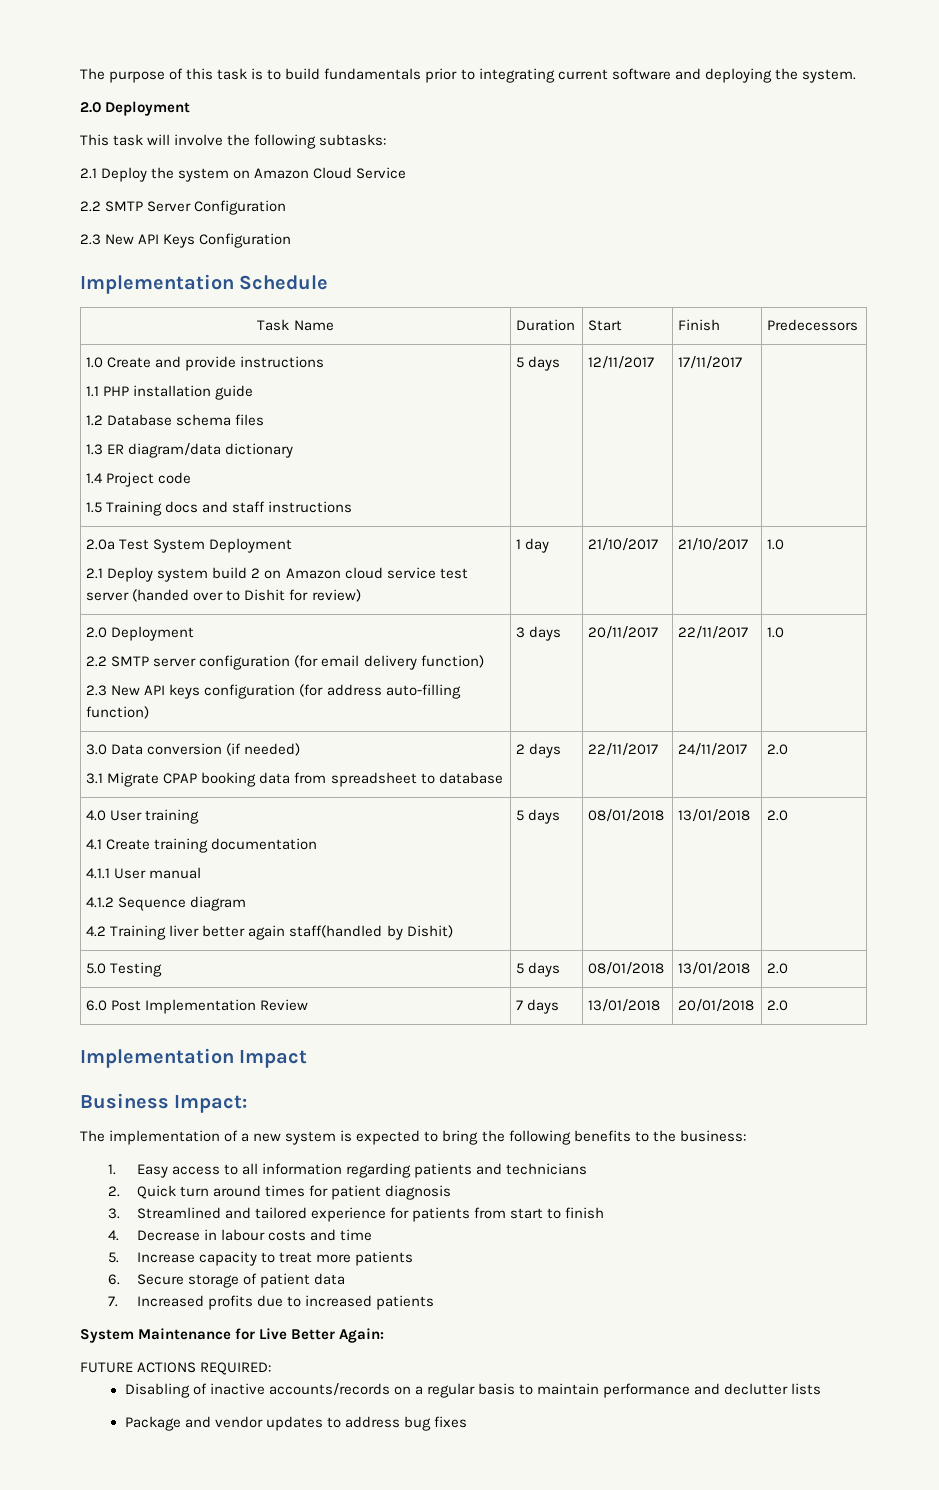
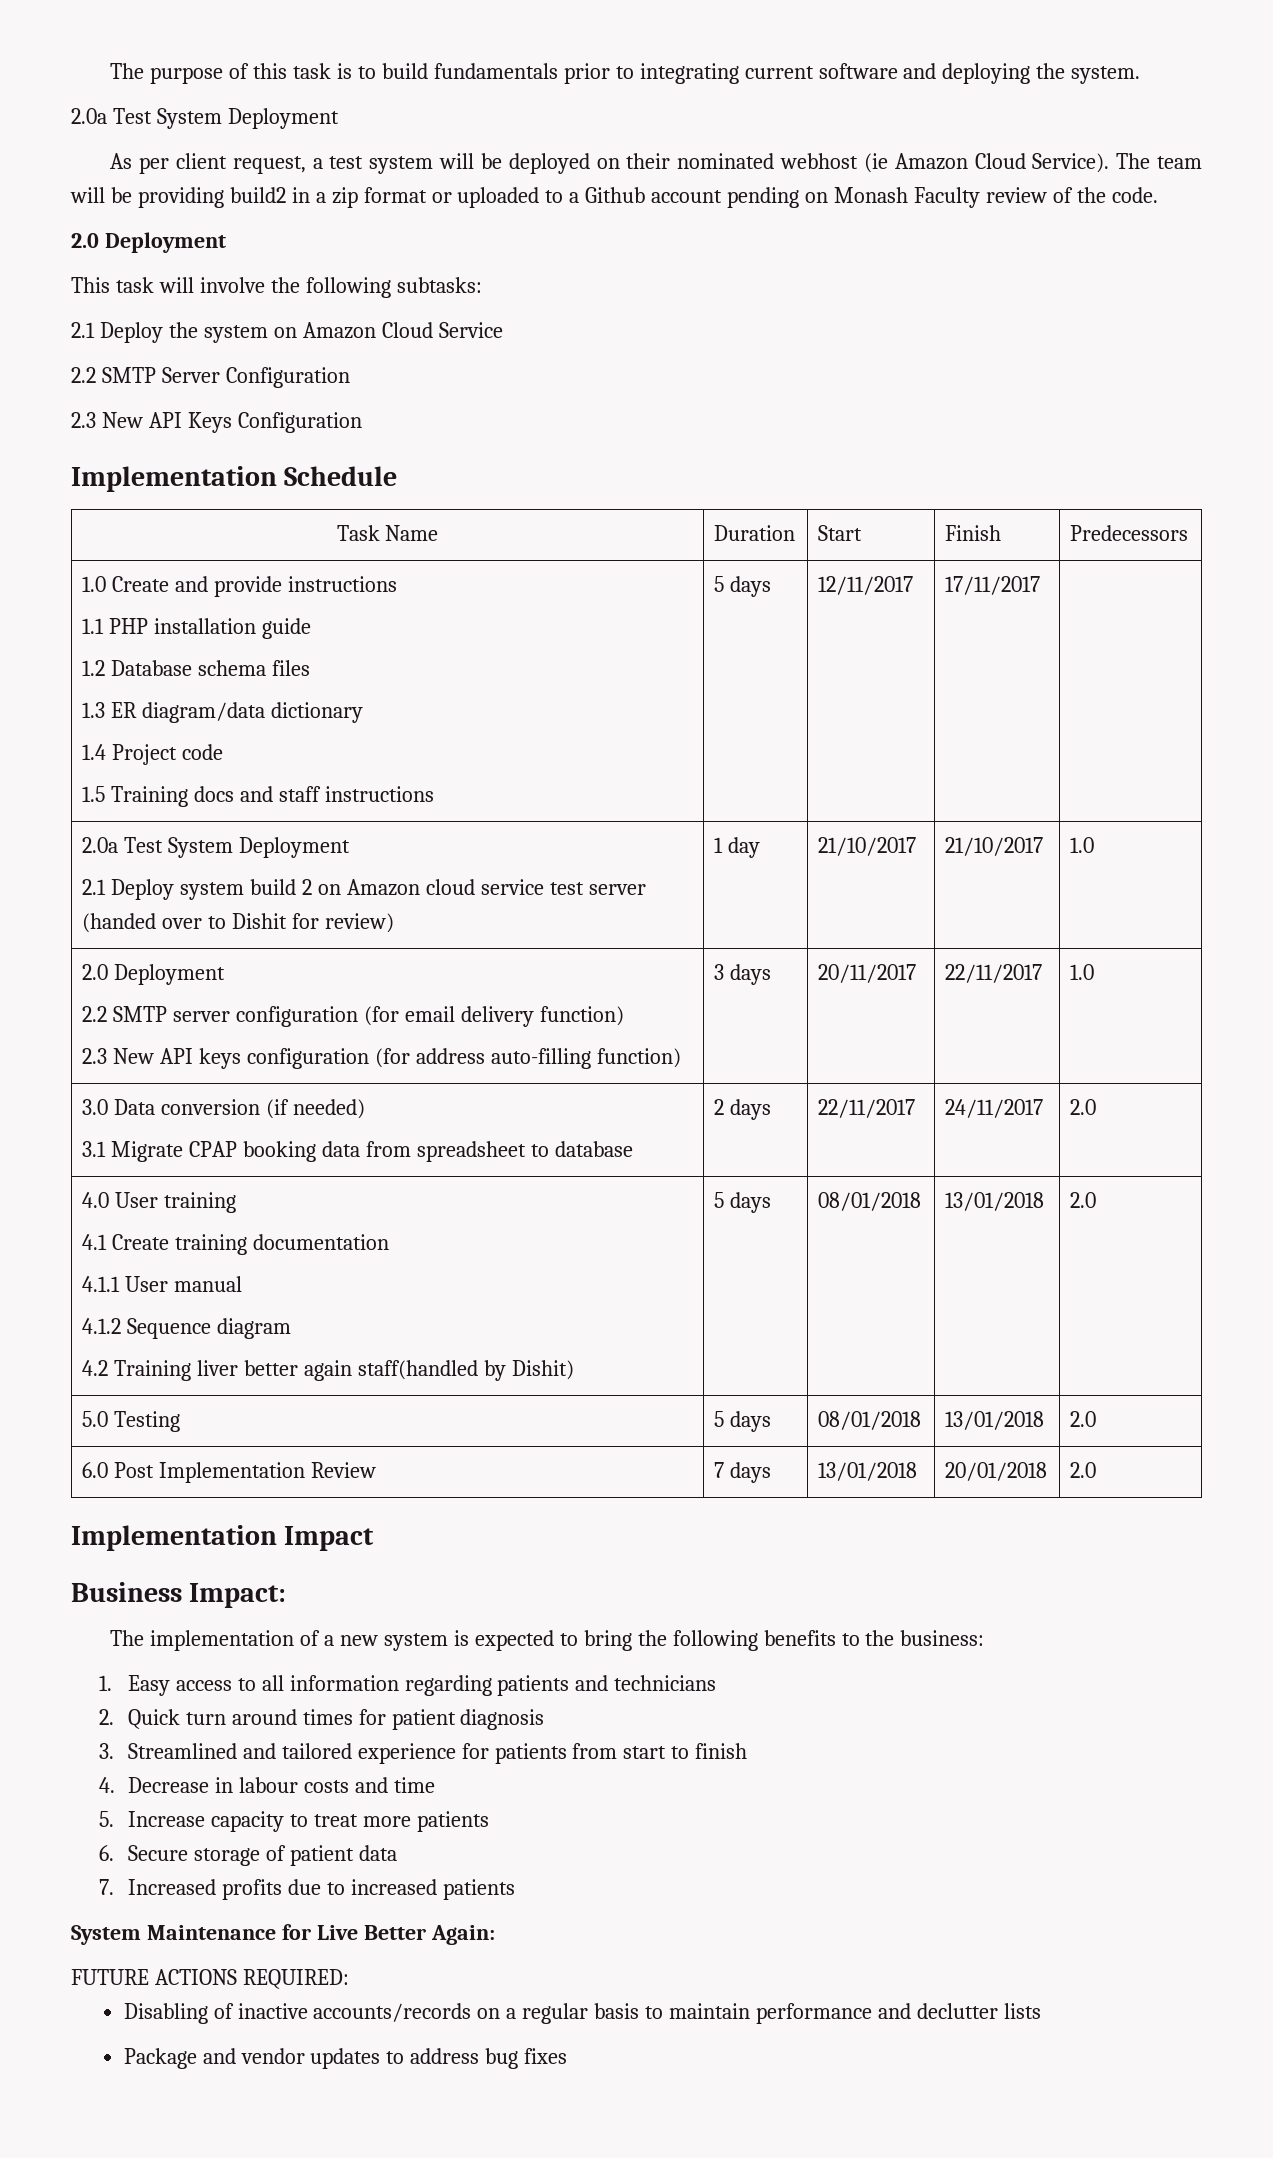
(856, 76) none -> [71,108,339,129] [110,153,1202,174] [70,187,1158,208] // 2.0a Test System Deployment // As per client request, a test system will be deployed on their nominated webhost (ie Amazon Cloud Service). The team will be providing build2 in a zip format or uploaded to a Github account pending on Monash Faculty review of the code.

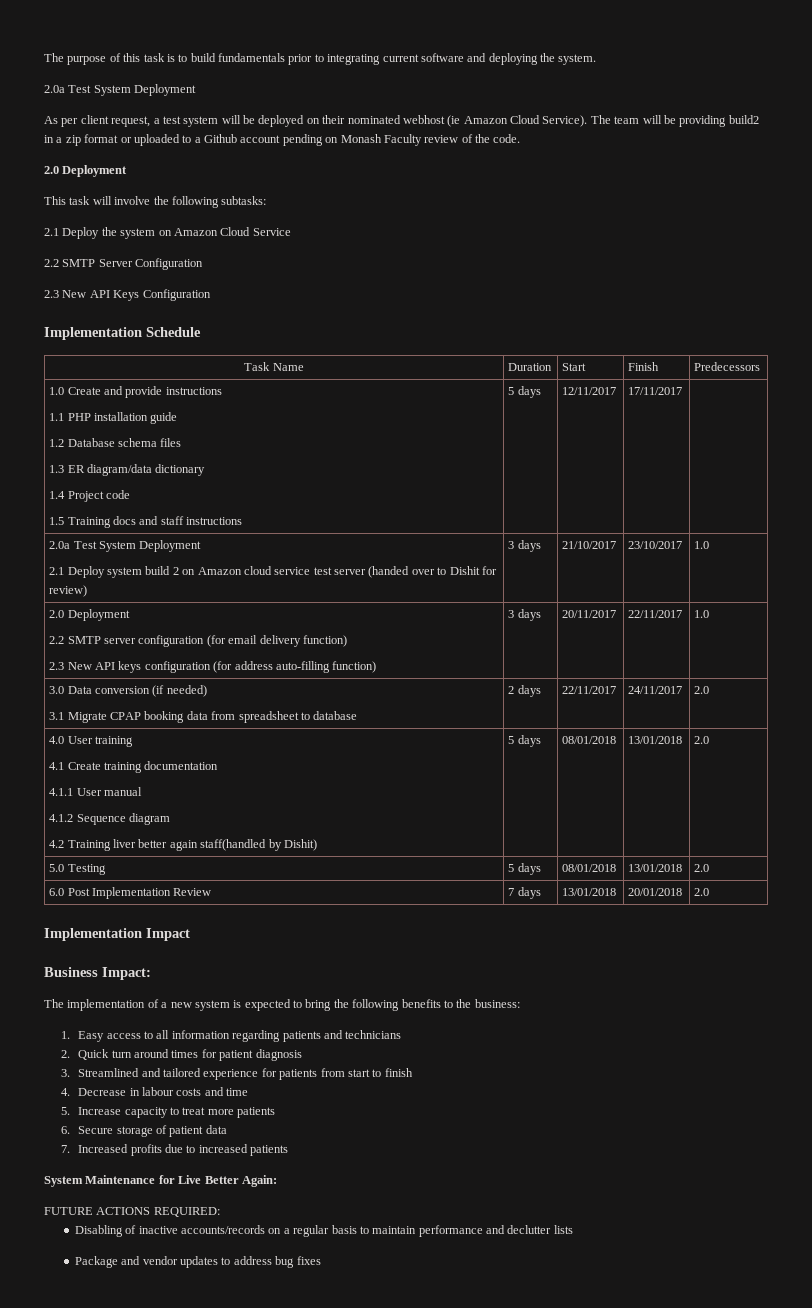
[714,837,761,858] [818,837,917,856] [945,837,1044,856] 1 day | 21/10/2017 | 21/10/2017 -> [508,540,541,552] [562,541,617,549] [628,541,683,549] 3 days | 21/10/2017 | 23/10/2017

